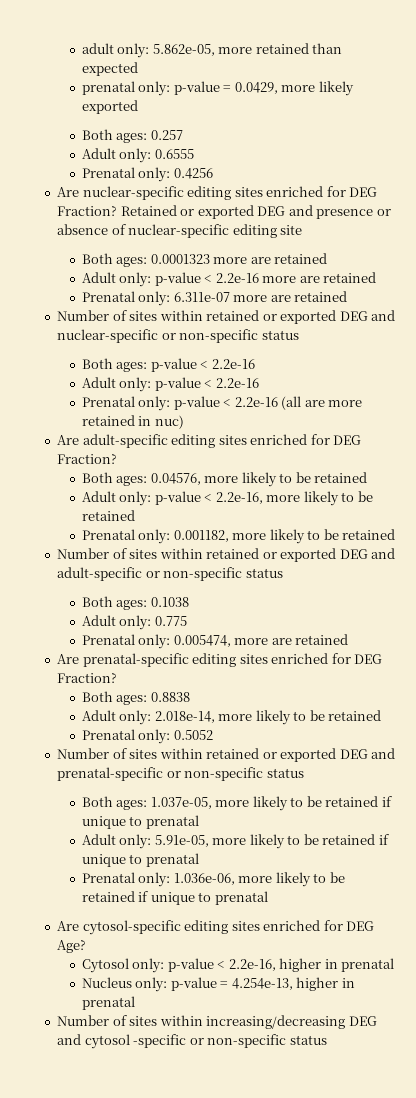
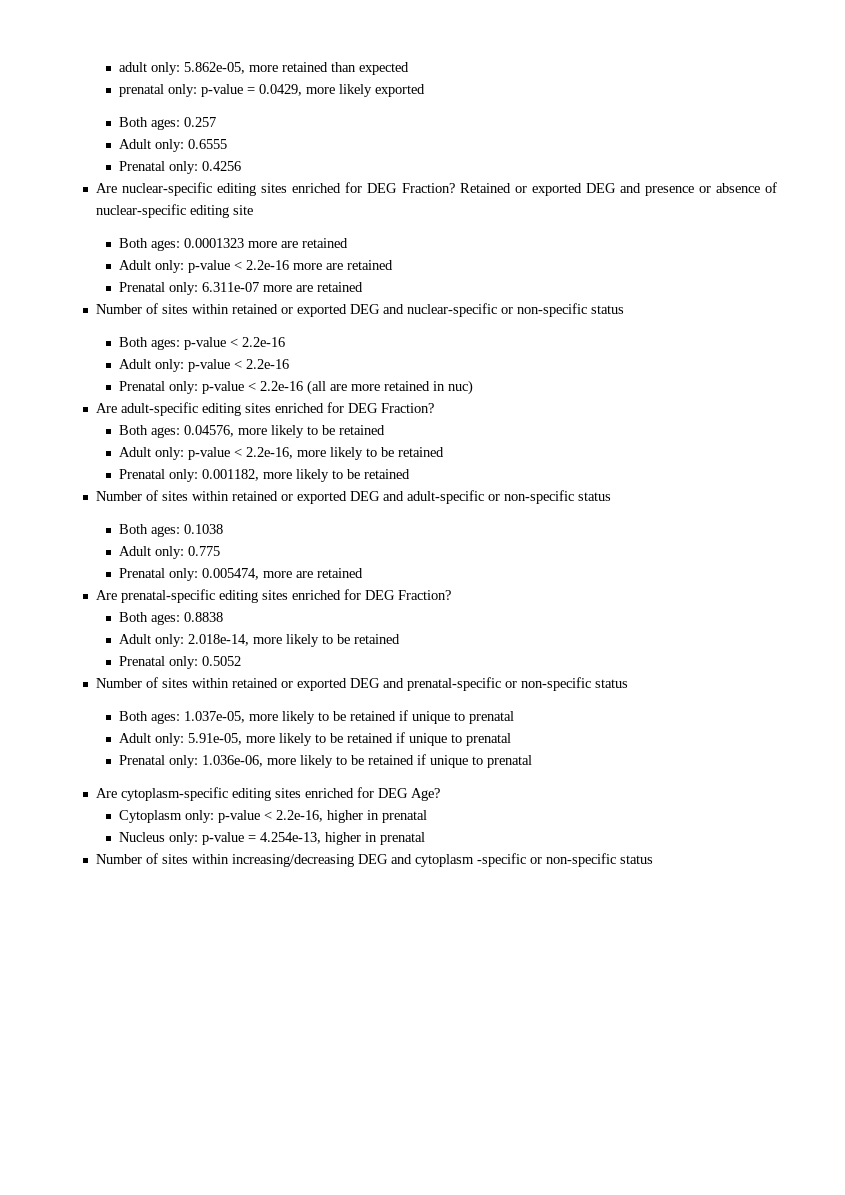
[82,920,181,935] cytosol-specific -> [121,787,229,801] cytoplasm-specific
[81,958,129,973] Cytosol -> [119,810,183,823] Cytoplasm
[84,1034,130,1049] cytosol -> [415,854,475,867] cytoplasm

